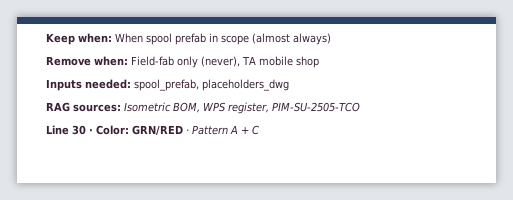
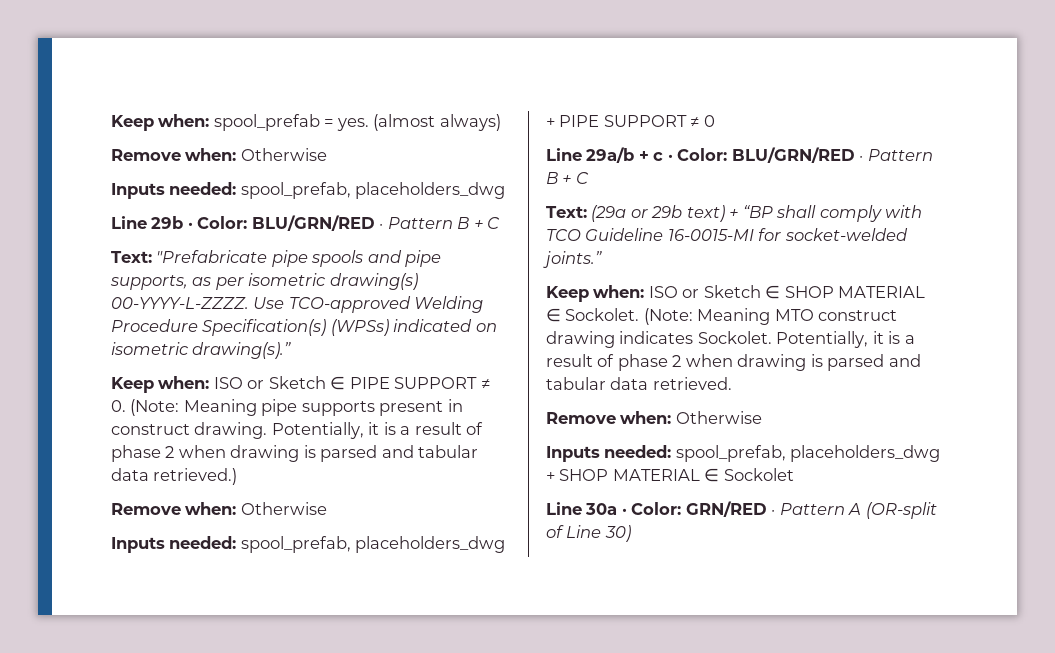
[46,33,249,45] Keep when: When spool prefab in scope -> [111,114,369,131] Keep when: spool_prefab = yes.
[131,56,319,68] [46,79,289,91] [46,102,360,114] [46,125,86,135] Field-fab only (never), TA mobile shop // Inputs needed: spool_prefab, placeholders_dwg // RAG sources: Isometric BOM, WPS register, PIM-SU-2505-TCO // Line 30 -> [240,148,327,161] [111,182,506,199] [111,215,501,231] [111,250,442,267] [110,273,418,290] [111,296,484,313] [111,319,497,336] [111,342,292,359] [111,376,490,393] [111,399,463,416] [111,422,484,439] [111,445,479,462] [111,468,238,485] [111,502,327,515] [111,536,506,553] [546,115,715,127] [546,147,933,163] [546,172,589,184] [546,205,923,222] [546,228,908,241] [543,251,602,268] [546,285,926,302] [546,308,898,325] [546,331,915,348] [546,354,921,371] [546,377,732,390] [546,411,762,424] [546,445,941,462] [546,468,794,482] [546,502,618,515] Otherwise // Inputs needed: spool_prefab, placeholders_dwg // Line 29b · Color: BLU/GRN/RED · Pattern B + C // Text: "Prefabricate pipe spools and pipe supports, as per isometric drawing(s) 00-YYYY-L-ZZZZ. Use TCO-approved Welding Procedure Specification(s) (WPSs) indicated on isometric drawing(s).” // Keep when: ISO or Sketch ∈ PIPE SUPPORT ≠ 0. (Note: Meaning pipe supports present in construct drawing. Potentially, it is a result of phase 2 when drawing is parsed and tabular data retrieved.) // Remove when: Otherwise // Inputs needed: spool_prefab, placeholders_dwg + PIPE SUPPORT ≠ 0 // Line 29a/b + c · Color: BLU/GRN/RED · Pattern B + C // Text: (29a or 29b text) + “BP shall comply with TCO Guideline 16-0015-MI for socket-welded joints.” // Keep when: ISO or Sketch ∈ SHOP MATERIAL ∈ Sockolet. (Note: Meaning MTO construct drawing indicates Sockolet. Potentially, it is a result of phase 2 when drawing is parsed and tabular data retrieved. // Remove when: Otherwise // Inputs needed: spool_prefab, placeholders_dwg + SHOP MATERIAL ∈ Sockolet // Line 30a
[241,125,259,135] + C -> [865,502,937,519] [546,525,631,542] (OR-split of Line 30)

